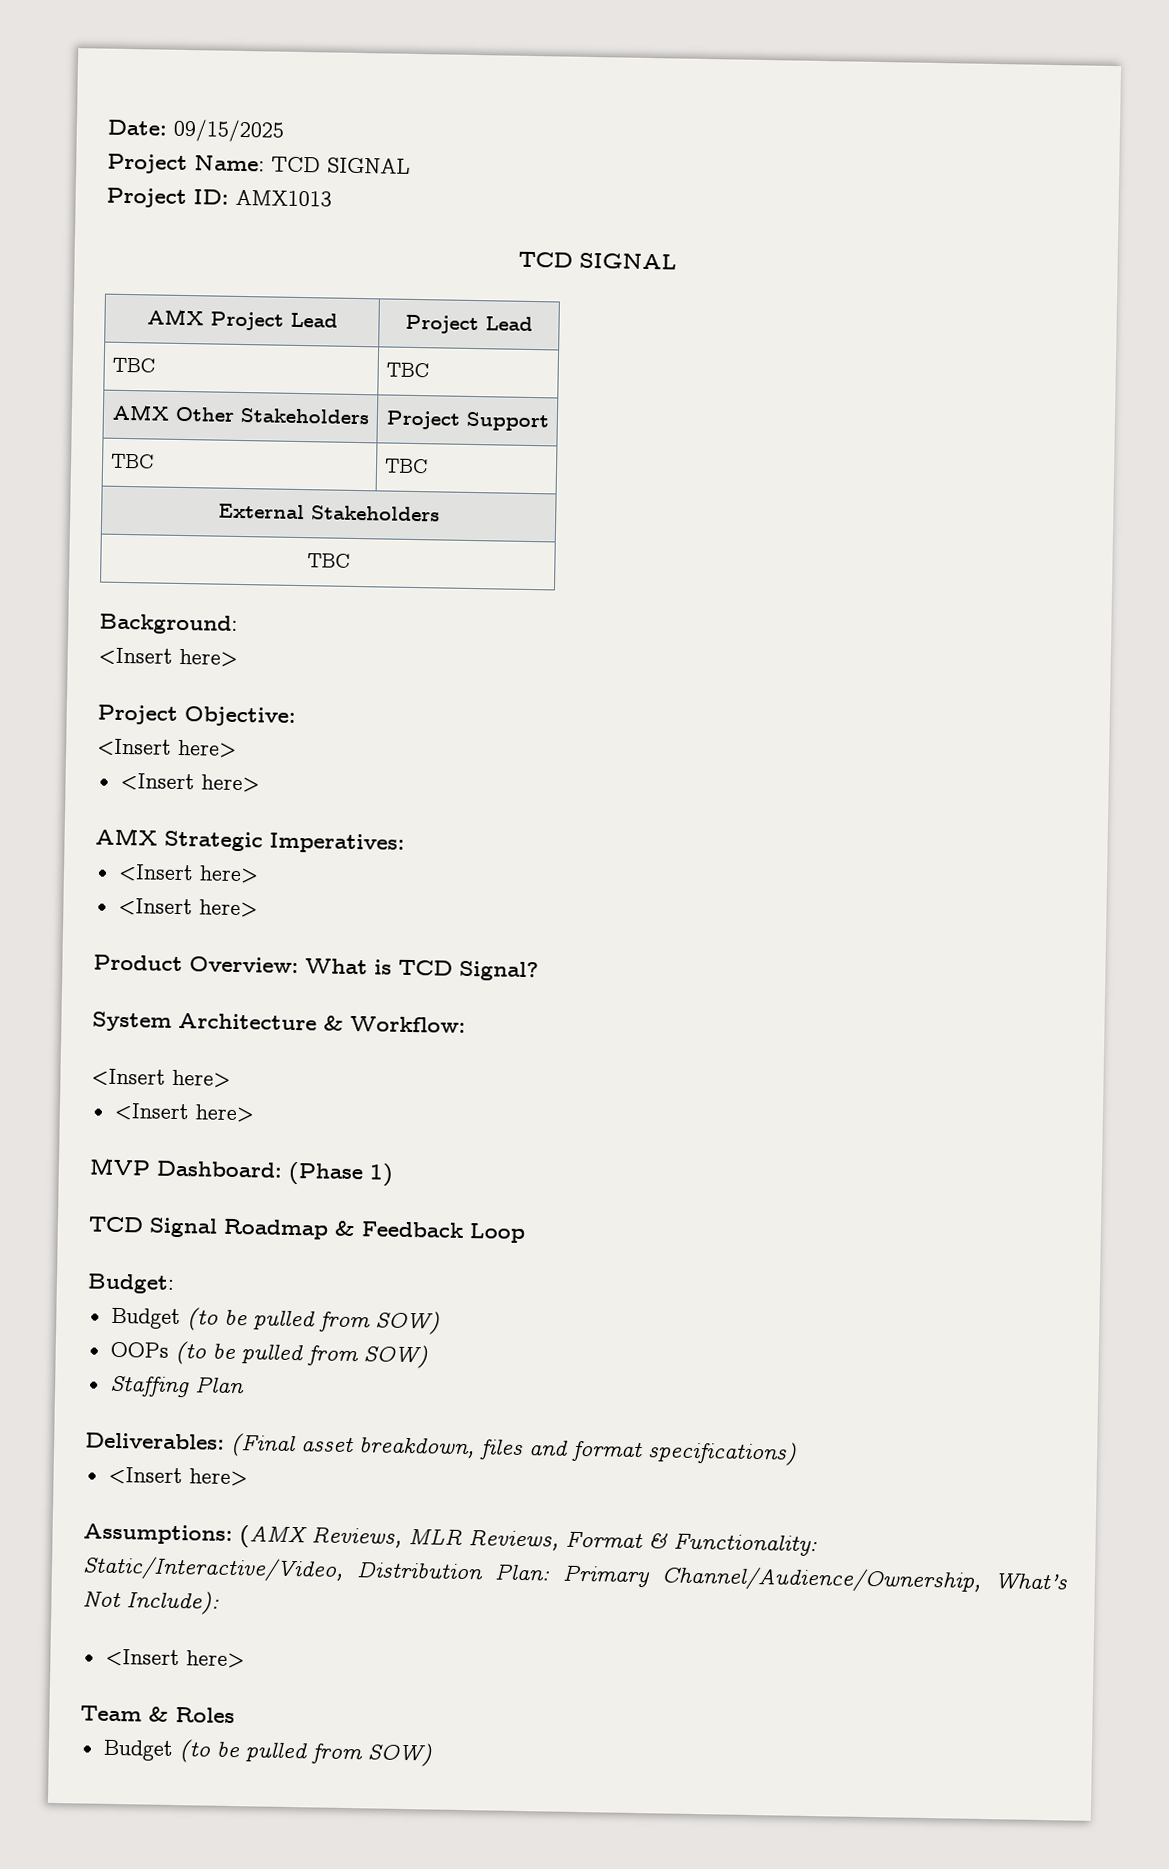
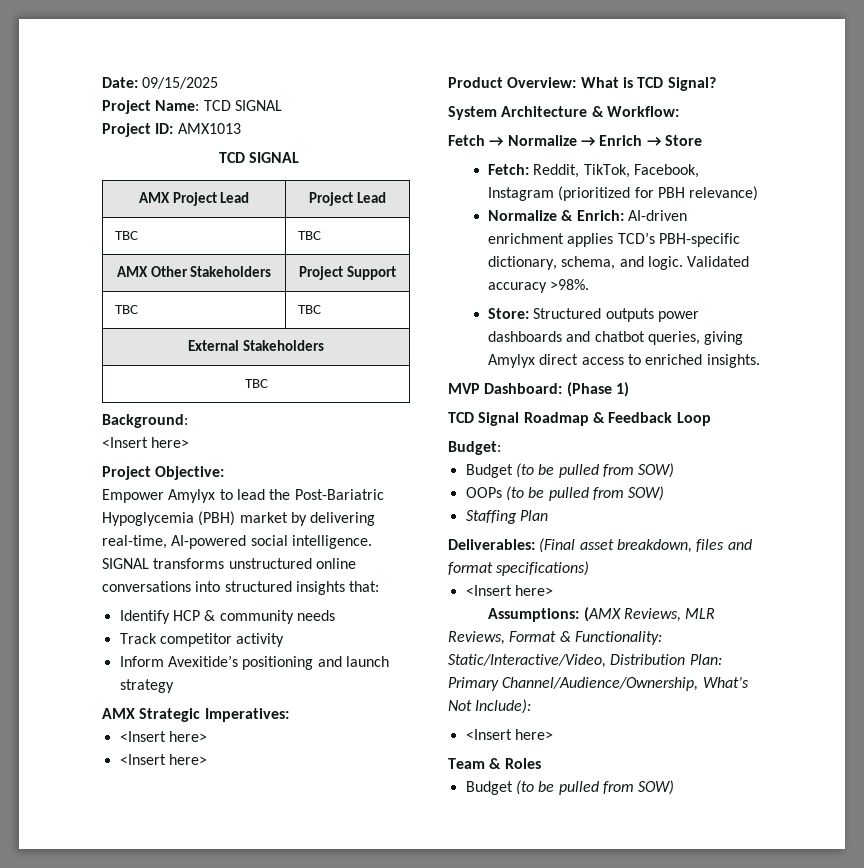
[97,738,237,758] [119,772,260,793] <Insert here> // <Insert here> -> [102,489,384,503] [102,511,376,526] [102,535,372,549] [102,558,356,569] [102,581,380,595] [119,610,335,624] [119,633,285,647] [119,655,389,670] [119,679,174,693] Empower Amylyx to lead the Post-Bariatric Hypoglycemia (PBH) market by delivering real-time, AI-powered social intelligence. SIGNAL transforms unstructured online conversations into structured insights that: // Identify HCP & community needs // Track competitor activity // Inform Avexitide’s positioning and launch strategy
[91,1068,231,1088] [113,1102,254,1123] <Insert here> // <Insert here> -> [448,135,702,146] [488,164,700,178] [488,186,759,201] [488,210,688,221] [488,232,741,247] [488,256,750,270] [488,279,590,293] [488,308,700,322] [488,331,744,345] [488,354,760,368] Fetch → Normalize → Enrich → Store // Fetch: Reddit, TikTok, Facebook, Instagram (prioritized for PBH relevance) // Normalize & Enrich: AI-driven enrichment applies TCD’s PBH-specific dictionary, schema, and logic. Validated accuracy >98%. // Store: Structured outputs power dashboards and chatbot queries, giving Amylyx direct access to enriched insights.

